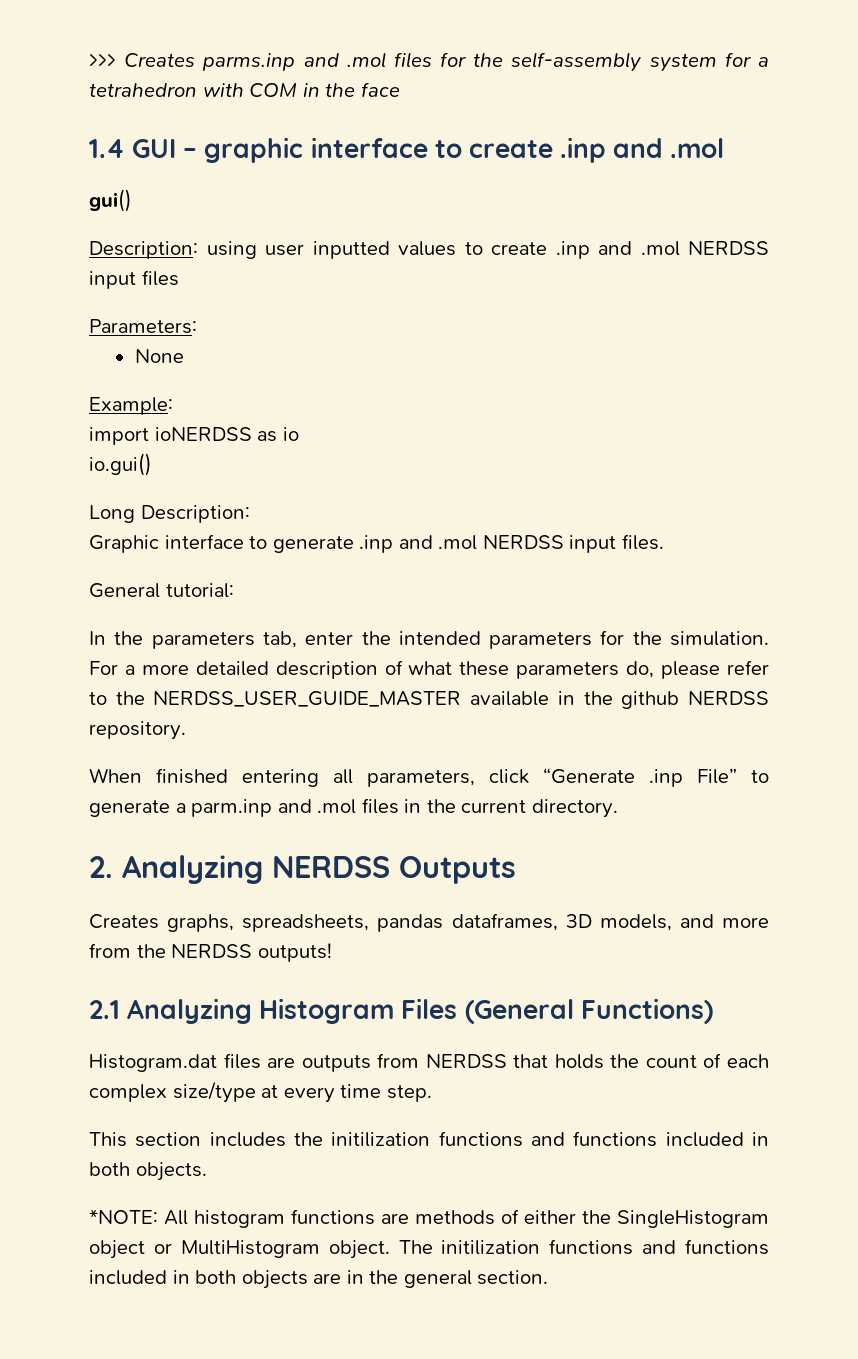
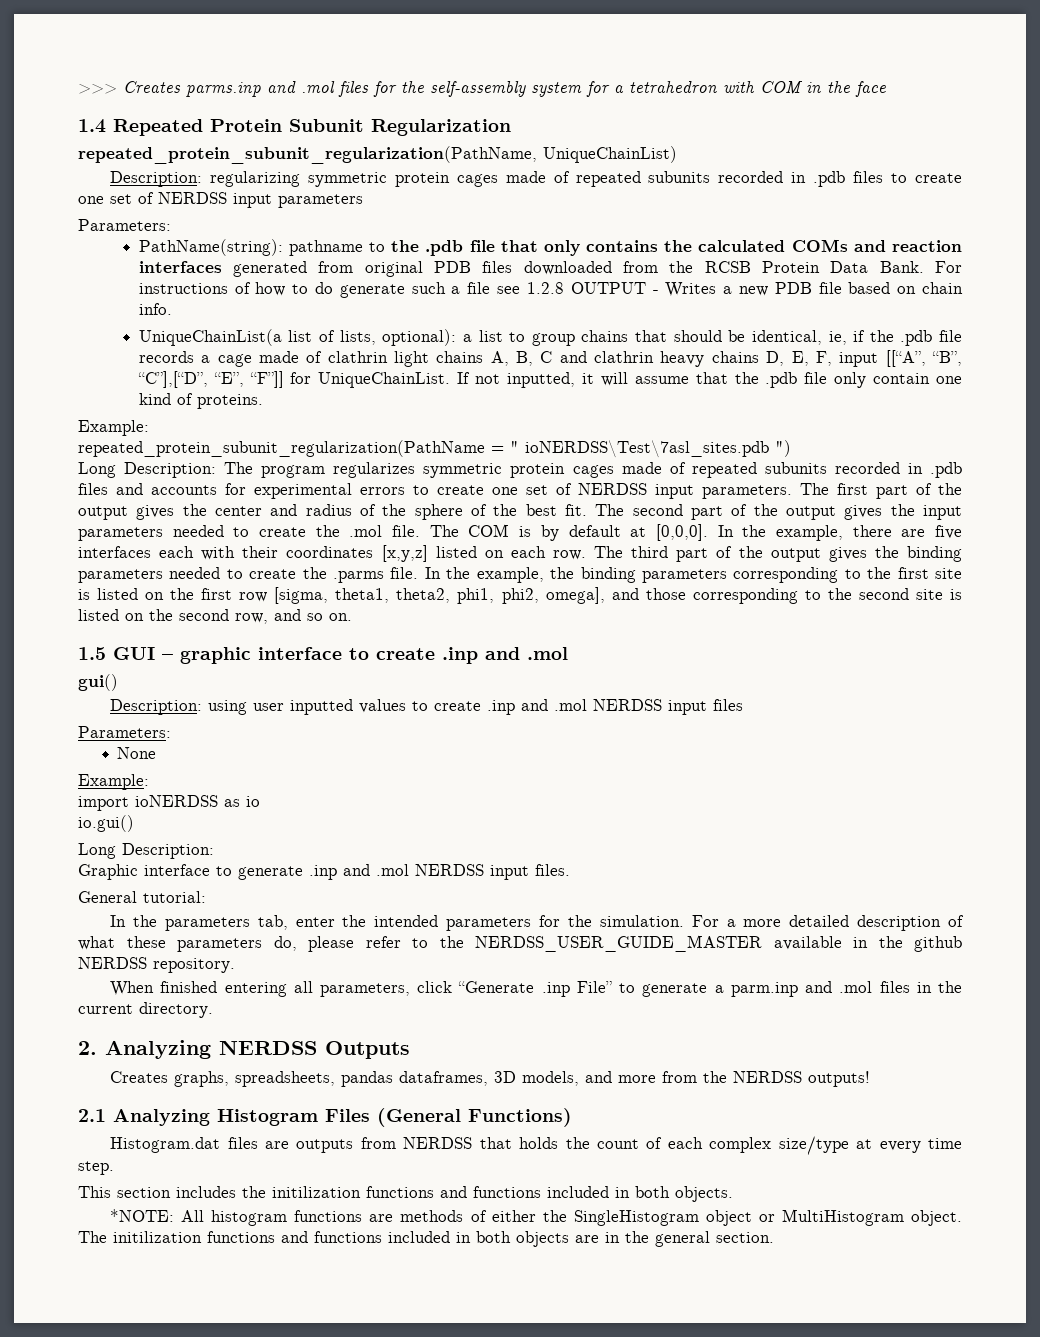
(125, 148) none -> [113,119,511,136] [78,146,677,164] [110,171,963,187] [78,192,363,208] [78,219,171,231] [138,239,962,256] [138,261,963,277] [138,282,964,298] [138,303,172,315] [138,329,963,346] [138,350,963,367] [137,371,962,388] [138,393,263,409] [78,420,149,436] [78,440,791,458] [78,462,962,478] [78,483,962,499] [78,504,963,520] [78,524,963,541] [78,545,962,562] [78,567,962,583] [78,587,963,604] [78,609,352,624] [78,647,106,660] Repeated Protein Subunit Regularization // repeated_protein_subunit_regularization(PathName, UniqueChainList) // Description: regularizing symmetric protein cages made of repeated subunits recorded in .pdb files to create one set of NERDSS input parameters // Parameters: // PathName(string): pathname to the .pdb file that only contains the calculated COMs and reaction interfaces generated from original PDB files downloaded from the RCSB Protein Data Bank. For instructions of how to do generate such a file see 1.2.8 OUTPUT - Writes a new PDB file based on chain info. // UniqueChainList(a list of lists, optional): a list to group chains that should be identical, ie, if the .pdb file records a cage made of clathrin light chains A, B, C and clathrin heavy chains D, E, F, input [[“A”, “B”, “C”],[“D”, “E”, “F”]] for UniqueChainList. If not inputted, it will assume that the .pdb file only contain one kind of proteins. // Example: // repeated_protein_subunit_regularization(PathName = " ioNERDSS\Test\7asl_sites.pdb ") // Long Description: The program regularizes symmetric protein cages made of repeated subunits recorded in .pdb files and accounts for experimental errors to create one set of NERDSS input parameters. The first part of the output gives the center and radius of the sphere of the best fit. The second part of the output gives the input parameters needed to create the .mol file. The COM is by default at [0,0,0]. In the example, there are five interfaces each with their coordinates [x,y,z] listed on each row. The third part of the output gives the binding parameters needed to create the .parms file. In the example, the binding parameters corresponding to the first site is listed on the first row [sigma, theta1, theta2, phi1, phi2, omega], and those corresponding to the second site is listed on the second row, and so on. // 1.5

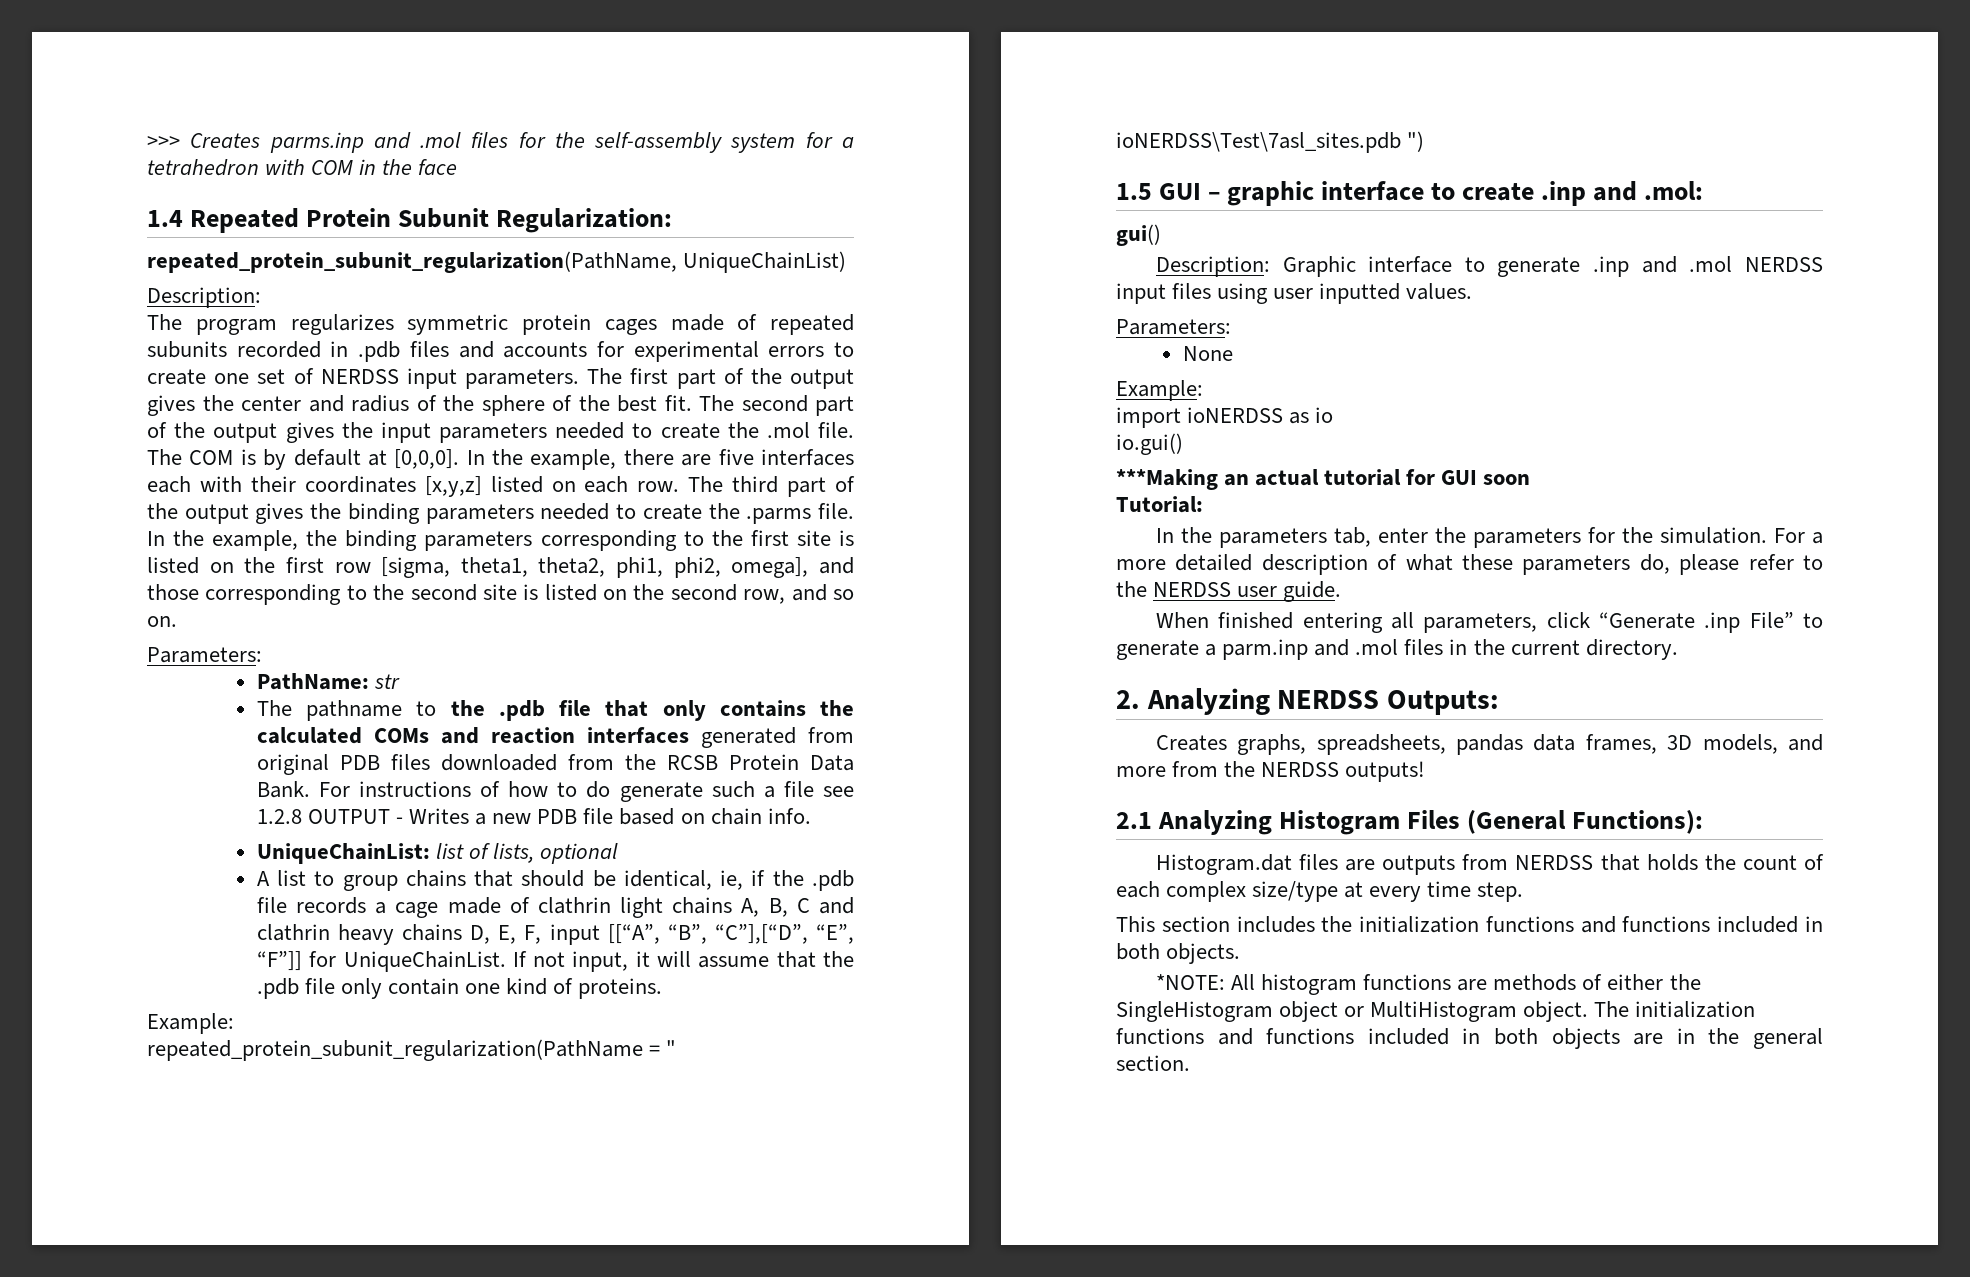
[371,119,511,136] Regularization -> [496,208,673,233] Regularization:
[210,171,963,187] [78,192,363,208] [78,219,171,231] [138,239,962,256] [138,261,963,277] [138,282,964,298] [138,303,172,315] [138,329,963,346] [138,350,963,367] [137,371,962,388] [138,393,263,409] [78,420,149,436] [78,440,791,458] [78,462,217,478] regularizing symmetric protein cages made of repeated subunits recorded in .pdb files to create one set of NERDSS input parameters // Parameters: // PathName(string): pathname to the .pdb file that only contains the calculated COMs and reaction interfaces generated from original PDB files downloaded from the RCSB Protein Data Bank. For instructions of how to do generate such a file see 1.2.8 OUTPUT - Writes a new PDB file based on chain info. // UniqueChainList(a list of lists, optional): a list to group chains that should be identical, ie, if the .pdb file records a cage made of clathrin light chains A, B, C and clathrin heavy chains D, E, F, input [[“A”, “B”, “C”],[“D”, “E”, “F”]] for UniqueChainList. If not inputted, it will assume that the .pdb file only contain one kind of proteins. // Example: // repeated_protein_subunit_regularization(PathName = " ioNERDSS\Test\7asl_sites.pdb ") // Long Description: -> (261, 297) //
(352, 617) none -> [147,647,262,663] [256,673,400,690] [256,700,854,721] [256,727,854,748] [256,754,854,775] [256,781,854,802] [256,808,811,825] [256,843,619,864] [256,870,854,891] [256,897,854,918] [256,924,854,945] [256,951,854,972] [256,978,663,999] [147,1013,234,1034] [147,1039,677,1061] [1116,131,1425,153] // Parameters: // PathName: str // The pathname to the .pdb file that only contains the calculated COMs and reaction interfaces generated from original PDB files downloaded from the RCSB Protein Data Bank. For instructions of how to do generate such a file see 1.2.8 OUTPUT - Writes a new PDB file based on chain info. // UniqueChainList: list of lists, optional // A list to group chains that should be identical, ie, if the .pdb file records a cage made of clathrin light chains A, B, C and clathrin heavy chains D, E, F, input [[“A”, “B”, “C”],[“D”, “E”, “F”]] for UniqueChainList. If not input, it will assume that the .pdb file only contain one kind of proteins. // Example: // repeated_protein_subunit_regularization(PathName = " ioNERDSS\Test\7asl_sites.pdb ")
[527,647,568,660] .mol -> [1644,181,1704,200] .mol:
[208,699,482,715] using user inputted values to create -> [1282,256,1581,277] Graphic interface to generate
(744, 705) none -> [1217,283,1473,304] using user inputted values.
[78,843,214,859] [78,864,570,880] [78,891,206,903] Long Description: // Graphic interface to generate .inp and .mol NERDSS input files. // General tutorial: -> [1116,469,1531,490] [1116,496,1203,513] ***Making an actual tutorial for GUI soon // Tutorial:
[374,915,439,927] intended -> (1466, 535) none
[475,935,962,952] [78,957,235,973] NERDSS_USER_GUIDE_MASTER available in the github NERDSS repository. -> [1153,581,1342,602] NERDSS user guide.
[325,1041,410,1059] Outputs -> [1387,690,1500,715] Outputs:
[399,1071,489,1086] dataframes, -> [1533,734,1657,754] data frames,
[468,1108,572,1127] Functions) -> [1572,810,1704,834] Functions):
[272,1186,361,1198] initilization -> [1359,916,1480,933] initialization
[113,1231,202,1243] initilization -> [1635,1001,1756,1018] initialization

